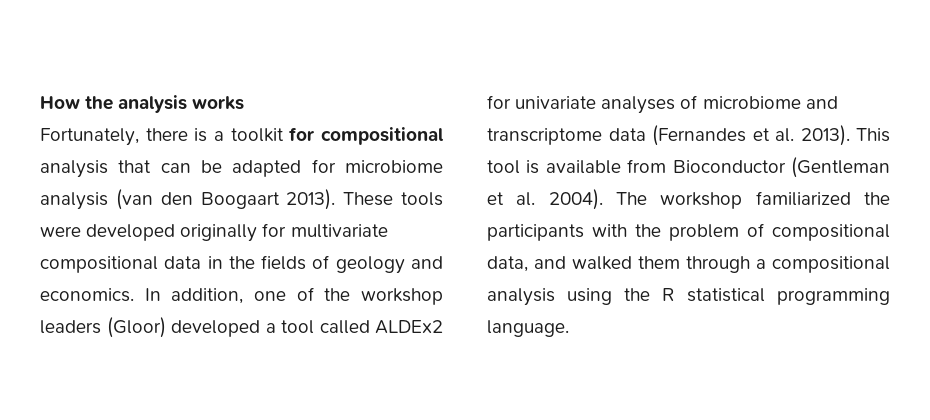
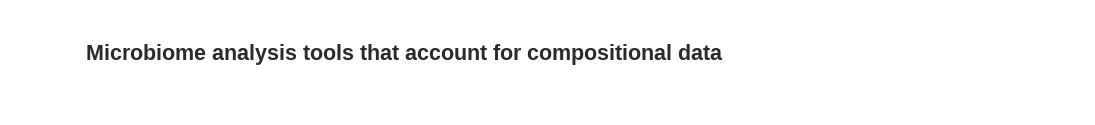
[40,95,245,113] [40,127,444,146] [40,159,443,178] [40,189,443,210] [40,223,388,242] [40,255,443,274] [40,287,444,305] [40,317,443,338] [487,95,838,114] [487,125,890,146] [487,157,890,178] [487,189,890,210] [487,223,890,241] [487,256,890,273] [487,288,890,306] [487,320,569,337] How the analysis works // Fortunately, there is a toolkit for compositional analysis that can be adapted for microbiome analysis (van den Boogaart 2013). These tools were developed originally for multivariate compositional data in the fields of geology and economics. In addition, one of the workshop leaders (Gloor) developed a tool called ALDEx2 for univariate analyses of microbiome and transcriptome data (Fernandes et al. 2013). This tool is available from Bioconductor (Gentleman et al. 2004). The workshop familiarized the participants with the problem of compositional data, and walked them through a compositional analysis using the R statistical programming language. -> [86,44,723,65] Microbiome analysis tools that account for compositional data

